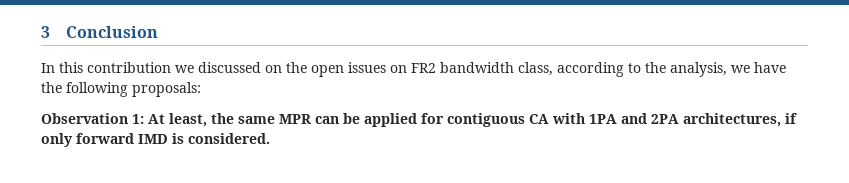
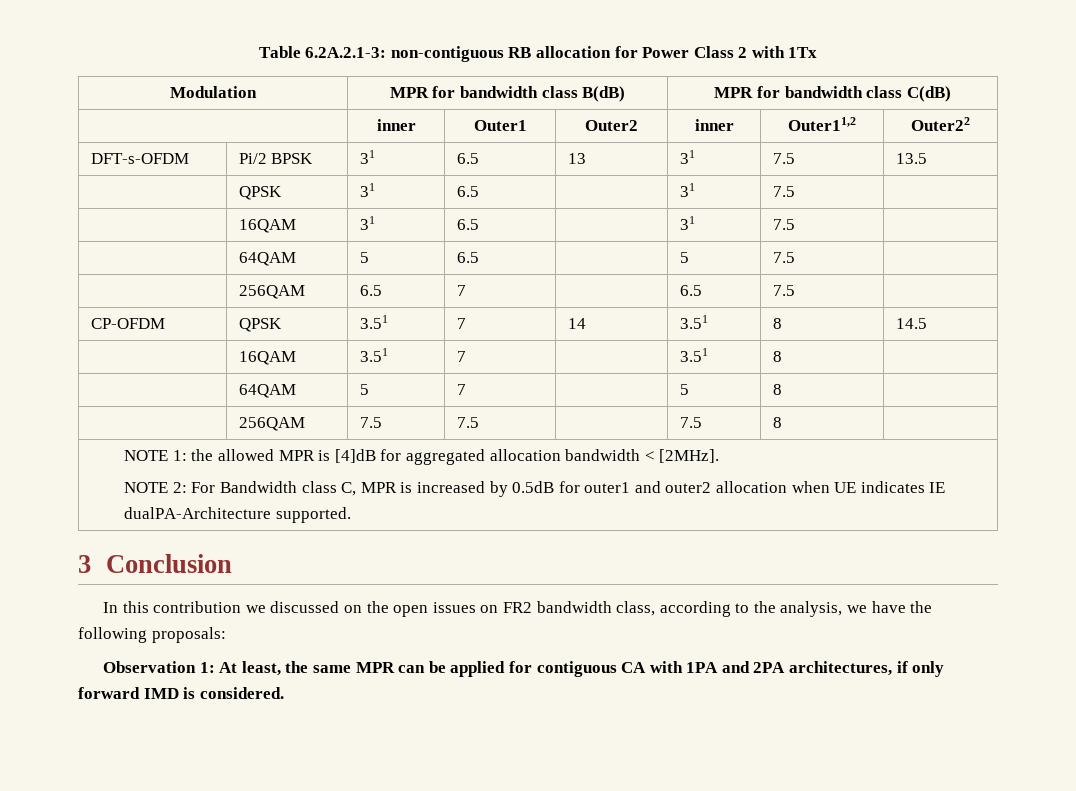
(41, 32) none -> [258,46,818,62] [170,86,257,98] [389,86,626,102] [714,86,951,102] [376,119,416,131] [473,120,527,131] [585,120,638,131] [694,119,734,131] [788,117,856,131] [911,117,970,131] [90,153,189,164] [238,153,314,164] [359,150,375,164] [456,153,479,164] [567,153,586,164] [679,150,695,164] [772,153,795,164] [895,153,927,164] [238,186,282,200] [359,183,375,197] [456,186,479,197] [679,183,695,197] [772,186,795,197] [238,219,296,233] [359,216,375,230] [456,219,479,230] [679,216,695,230] [772,219,795,230] [238,252,296,266] [359,252,369,263] [456,252,479,263] [679,252,689,263] [772,252,795,263] [238,285,305,299] [359,285,382,296] [456,285,466,296] [679,285,702,296] [772,285,795,296] [90,318,165,329] [238,318,282,332] [359,315,388,329] [456,318,466,329] [567,318,586,329] [679,315,708,329] [772,318,782,329] [895,318,927,329] [238,351,296,365] [359,348,388,362] [456,351,466,362] [679,348,708,362] [772,351,782,362] [238,384,296,398] [359,384,369,395] [456,384,466,395] [679,384,689,395] [772,384,782,395] [238,417,305,431] [359,417,382,428] [456,417,479,428] [679,417,702,428] [772,417,782,428] [124,449,720,465] [124,481,946,497] [124,507,351,523] Table 6.2A.2.1-3: non-contiguous RB allocation for Power Class 2 with 1Tx // Modulation | MPR for bandwidth class B(dB) | MPR for bandwidth class C(dB) // | inner | Outer1 | Outer2 | inner | Outer11,2 | Outer22 // DFT-s-OFDM | Pi/2 BPSK | 31 | 6.5 | 13 | 31 | 7.5 | 13.5 // | QPSK | 31 | 6.5 | | 31 | 7.5 | // | 16QAM | 31 | 6.5 | | 31 | 7.5 | // | 64QAM | 5 | 6.5 | | 5 | 7.5 | // | 256QAM | 6.5 | 7 | | 6.5 | 7.5 | // CP-OFDM | QPSK | 3.51 | 7 | 14 | 3.51 | 8 | 14.5 // | 16QAM | 3.51 | 7 | | 3.51 | 8 | // | 64QAM | 5 | 7 | | 5 | 8 | // | 256QAM | 7.5 | 7.5 | | 7.5 | 8 | // NOTE 1: the allowed MPR is [4]dB for aggregated allocation bandwidth < [2MHz]. // NOTE 2: For Bandwidth class C, MPR is increased by 0.5dB for outer1 and outer2 allocation when UE indicates IE dualPA-Architecture supported. //

